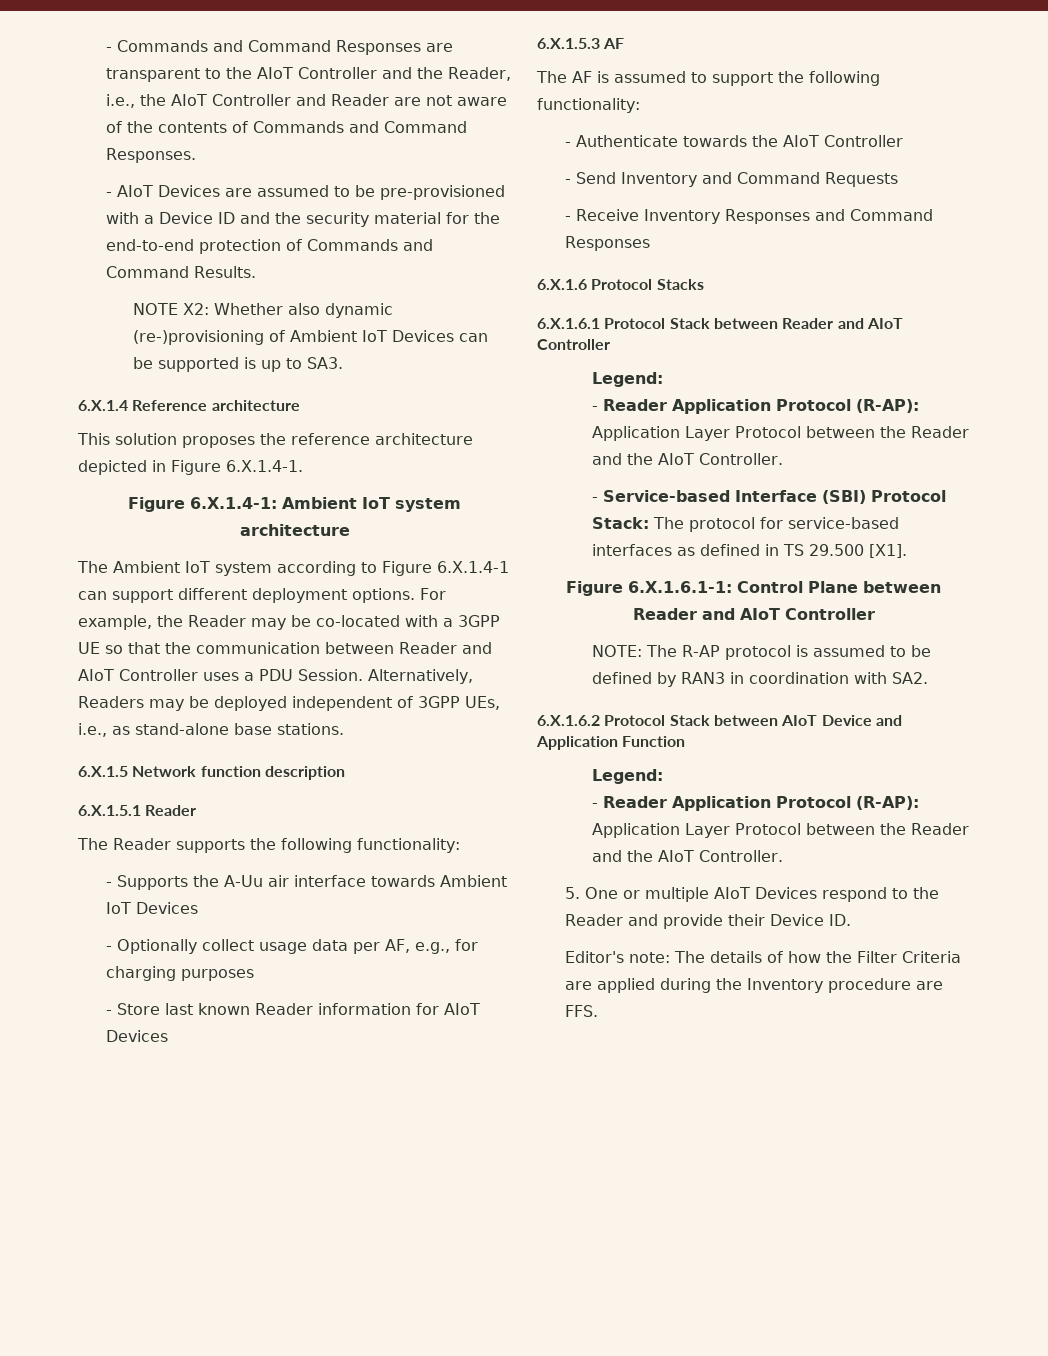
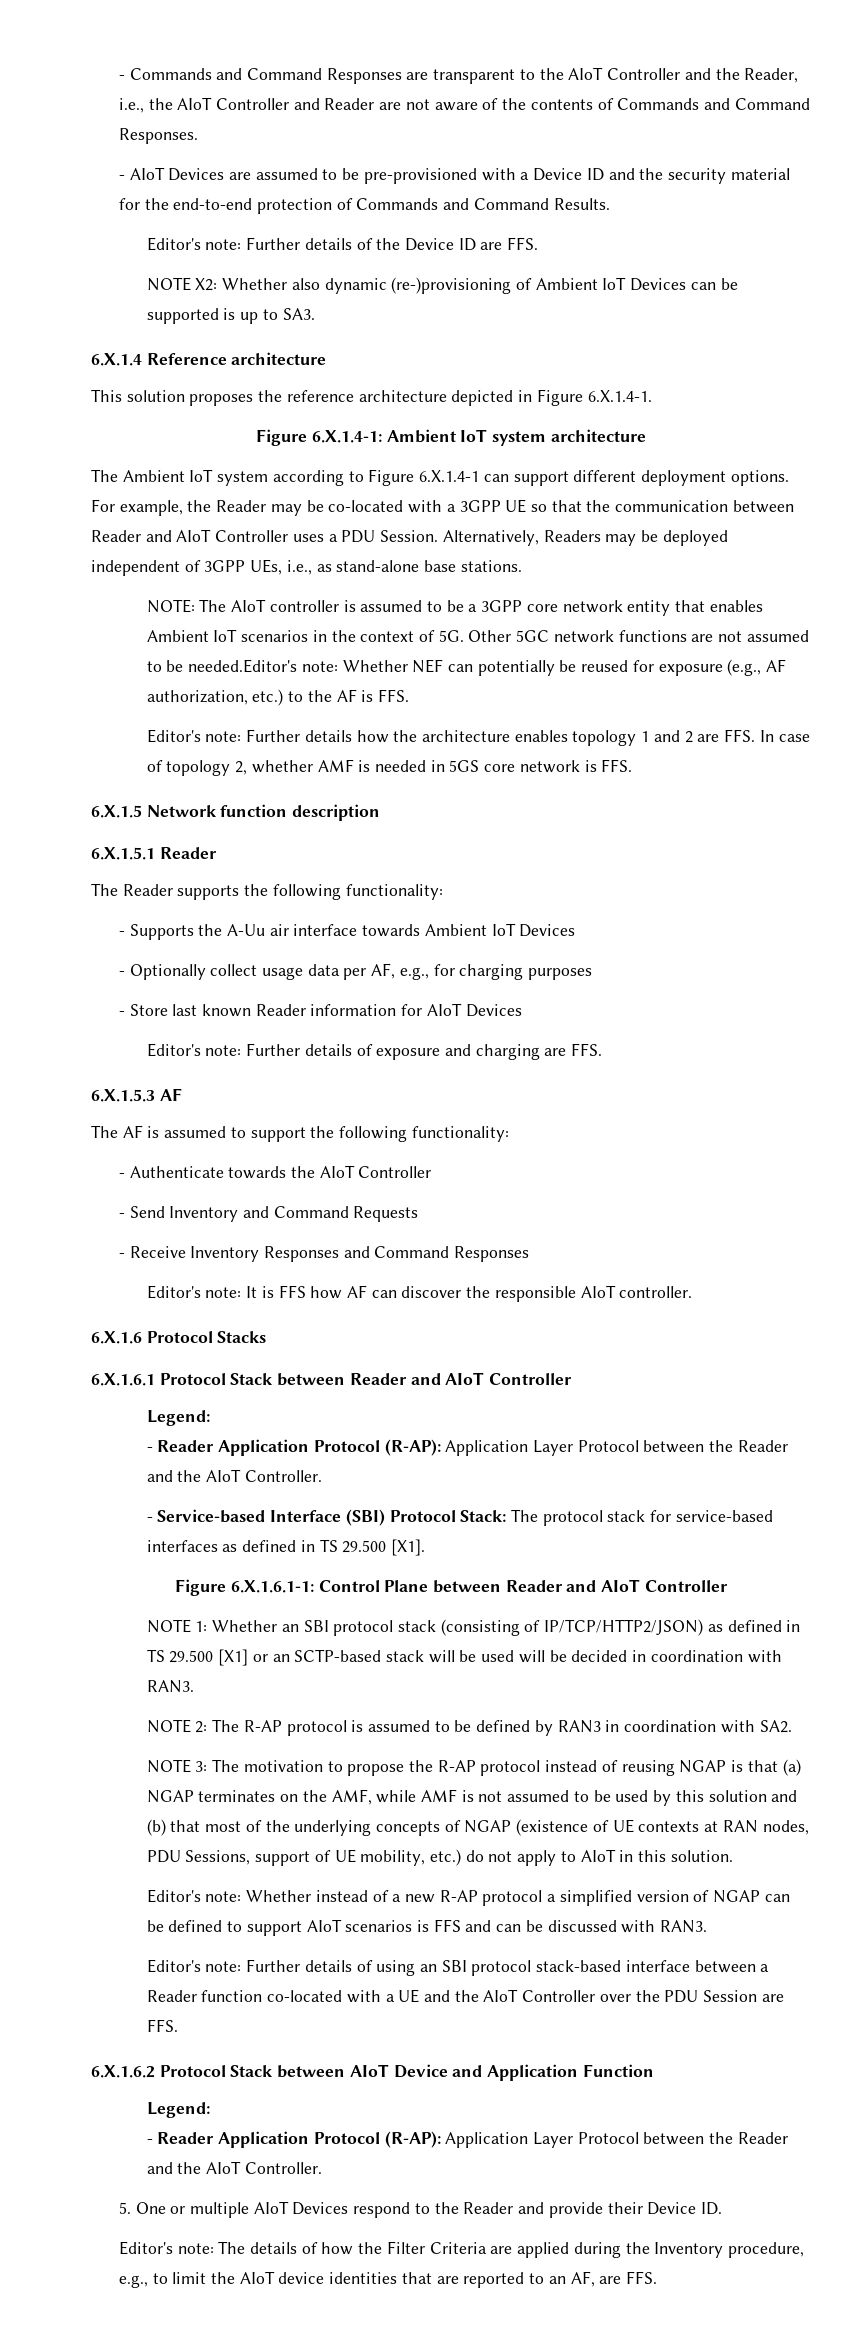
(256, 272) none -> [146,237,539,251] // Editor's note: Further details of the Device ID are FFS.
(344, 729) none -> [146,599,763,616] [146,629,809,643] [146,659,787,676] [146,689,410,706] [146,729,810,746] [146,759,633,776] // NOTE: The AIoT controller is assumed to be a 3GPP core network entity that enables Ambient IoT scenarios in the context of 5G. Other 5GC network functions are not assumed to be needed.Editor's note: Whether NEF can potentially be reused for exposure (e.g., AF authorization, etc.) to the AF is FFS. // Editor's note: Further details how the architecture enables topology 1 and 2 are FFS. In case of topology 2, whether AMF is needed in 5GS core network is FFS.
(168, 1036) none -> [146,1043,603,1060] // Editor's note: Further details of exposure and charging are FFS.
(650, 243) none -> [146,1285,693,1302] // Editor's note: It is FFS how AF can discover the responsible AIoT controller.
(756, 524) none -> [607,1510,646,1522] stack
[592,645,643,657] NOTE: -> [146,1619,801,1636] [146,1649,782,1666] [146,1680,194,1693] [146,1719,208,1733] NOTE 1: Whether an SBI protocol stack (consisting of IP/TCP/HTTP2/JSON) as defined in TS 29.500 [X1] or an SCTP-based stack will be used will be decided in coordination with RAN3. // NOTE 2:
(929, 678) none -> [146,1759,801,1776] [146,1789,798,1806] [146,1819,809,1836] [146,1849,733,1866] [146,1889,790,1906] [146,1919,708,1936] [146,1959,770,1976] [146,1989,784,2003] [146,2019,178,2032] // NOTE 3: The motivation to propose the R-AP protocol instead of reusing NGAP is that (a) NGAP terminates on the AMF, while AMF is not assumed to be used by this solution and (b) that most of the underlying concepts of NGAP (existence of UE contexts at RAN nodes, PDU Sessions, support of UE mobility, etc.) do not apply to AIoT in this solution. // Editor's note: Whether instead of a new R-AP protocol a simplified version of NGAP can be defined to support AIoT scenarios is FFS and can be discussed with RAN3. // Editor's note: Further details of using an SBI protocol stack-based interface between a Reader function co-located with a UE and the AIoT Controller over the PDU Session are FFS.
[827,978,911,993] procedure -> [727,2242,804,2258] [118,2271,595,2288] procedure, e.g., to limit the AIoT device identities that are reported to an AF,

